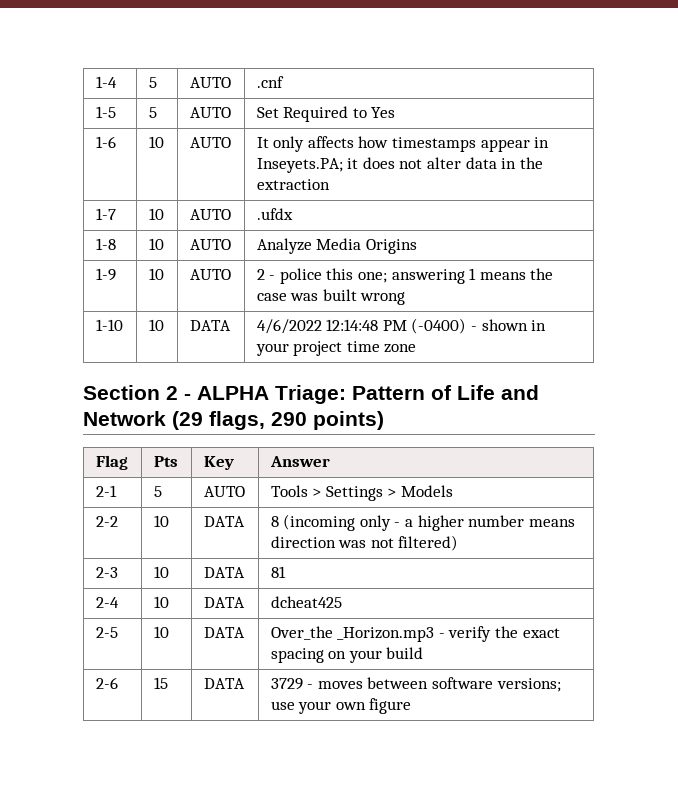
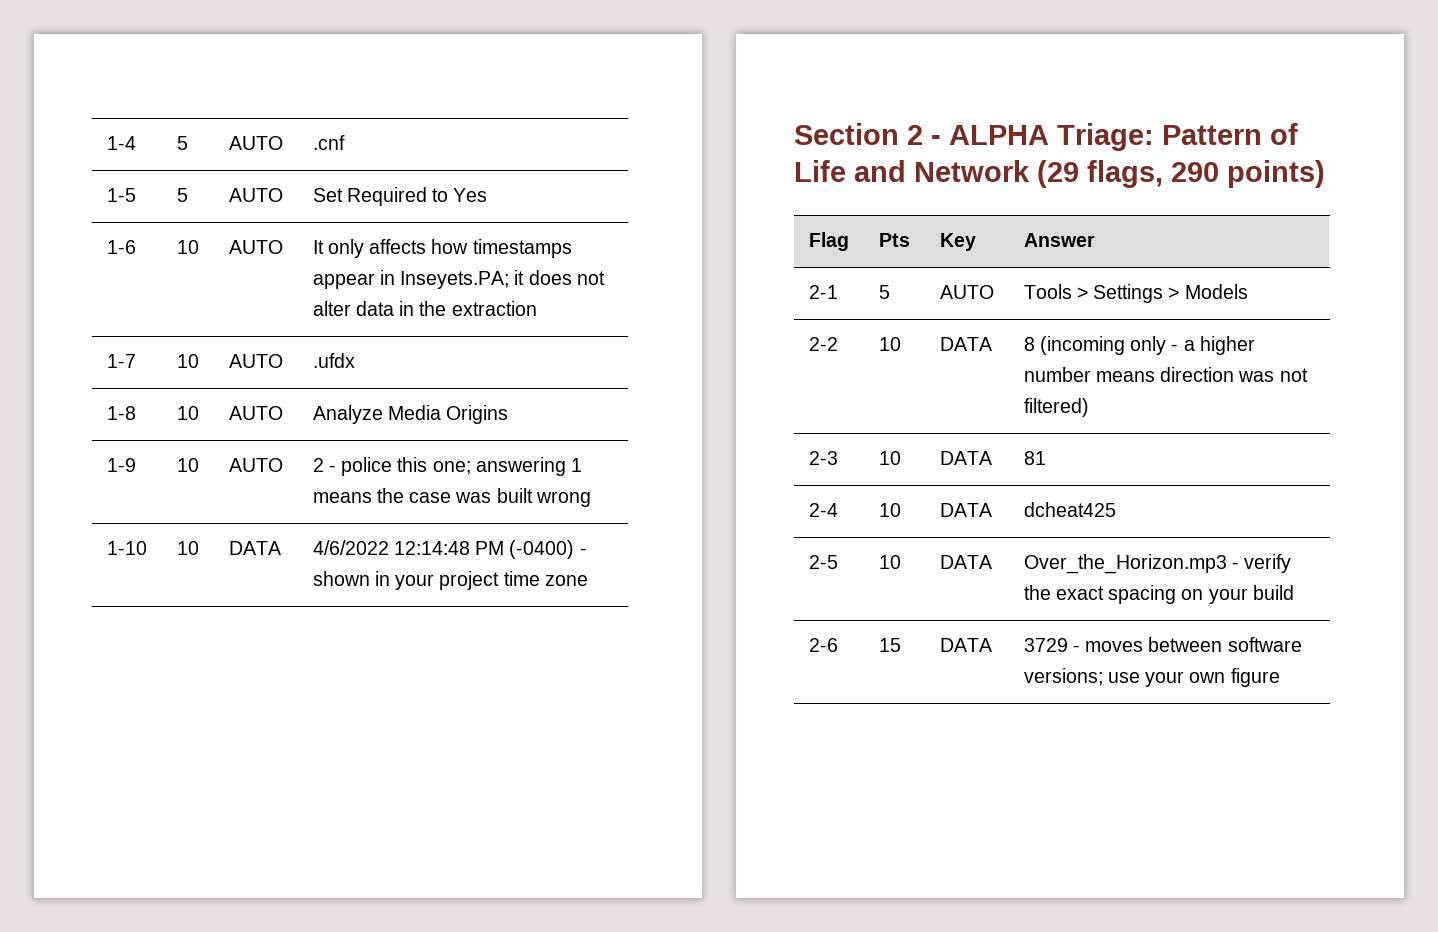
[270,626,435,642] Over_the _Horizon.mp3 -> [1023,554,1227,574] Over_the_Horizon.mp3

